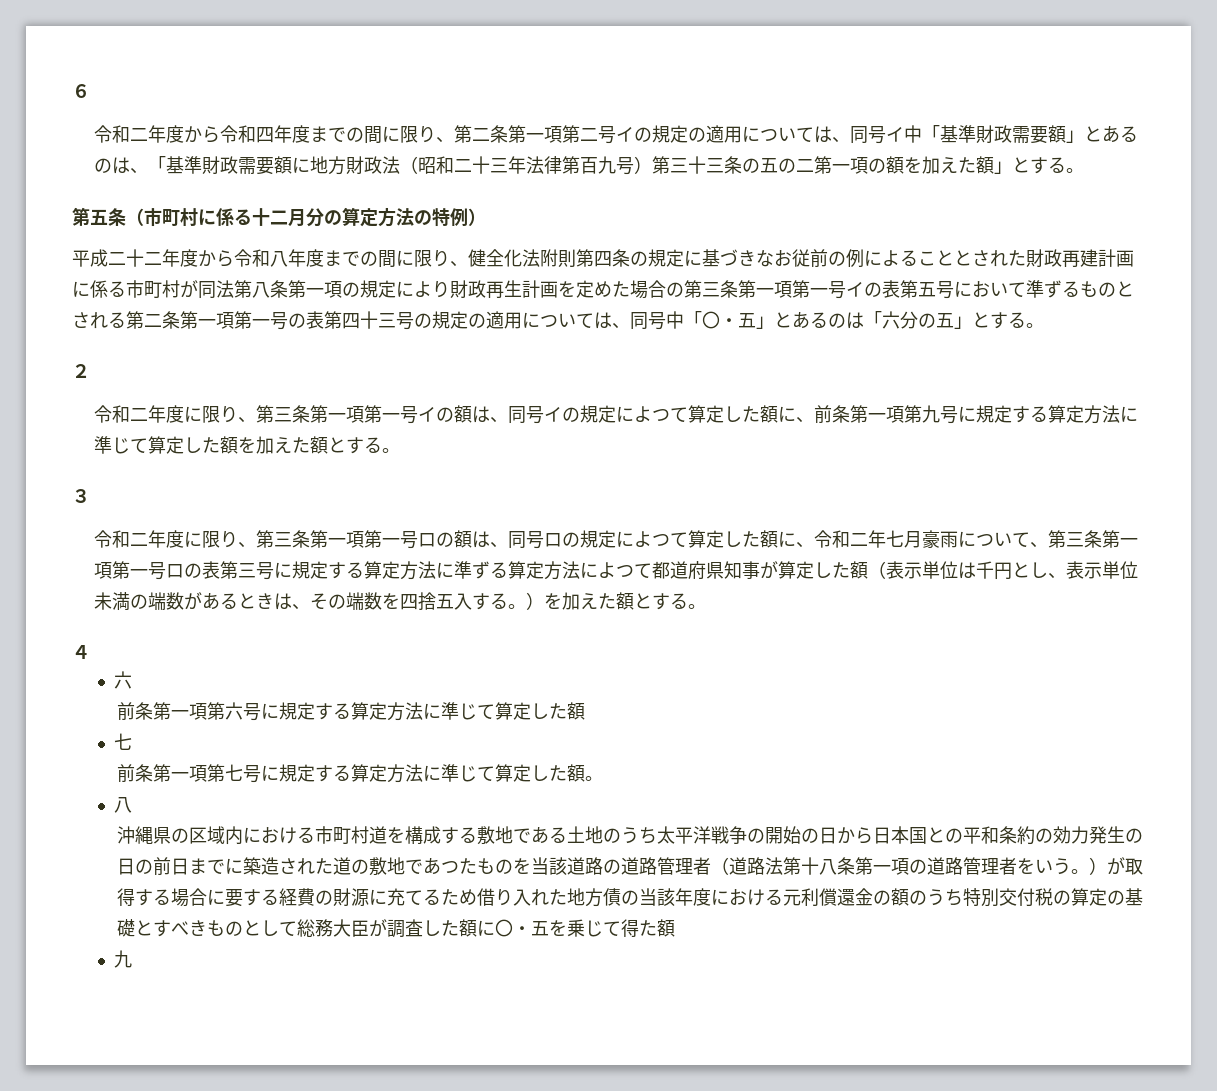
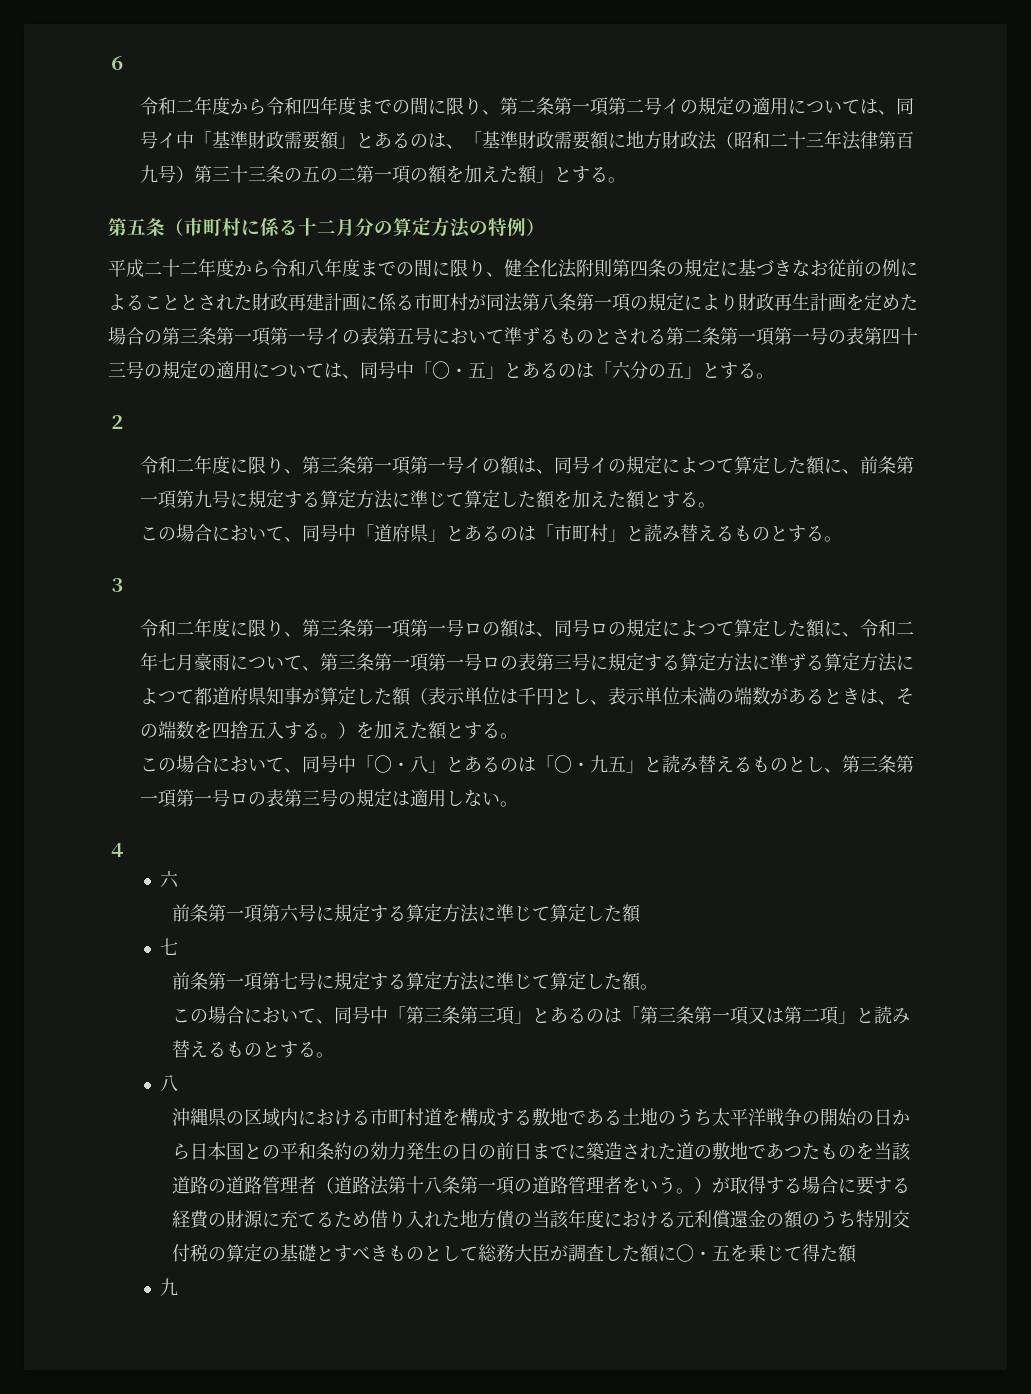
(401, 450) none -> [140,524,843,542] // この場合において、同号中「道府県」とあるのは「市町村」と読み替えるものとする。
(707, 606) none -> [140,755,915,773] [140,788,519,808] // この場合において、同号中「〇・八」とあるのは「〇・九五」と読み替えるものとし、第三条第一項第一号ロの表第三号の規定は適用しない。
(603, 778) none -> [172,1006,911,1025] [172,1040,335,1058] // この場合において、同号中「第三条第三項」とあるのは「第三条第一項又は第二項」と読み替えるものとする。

